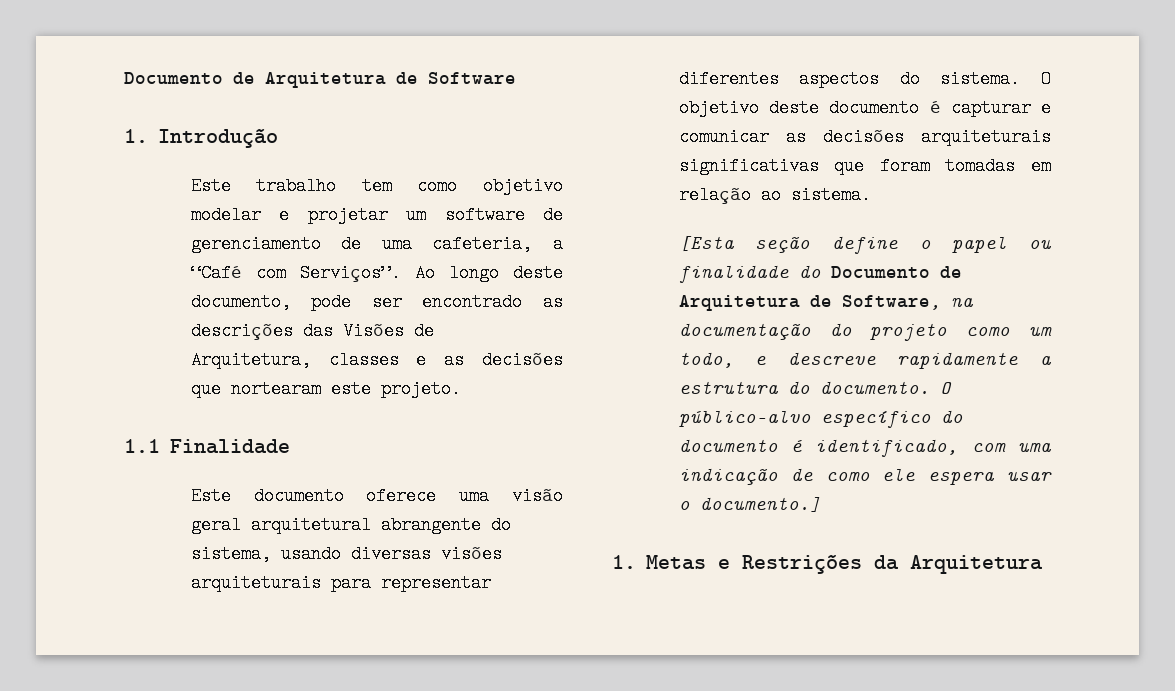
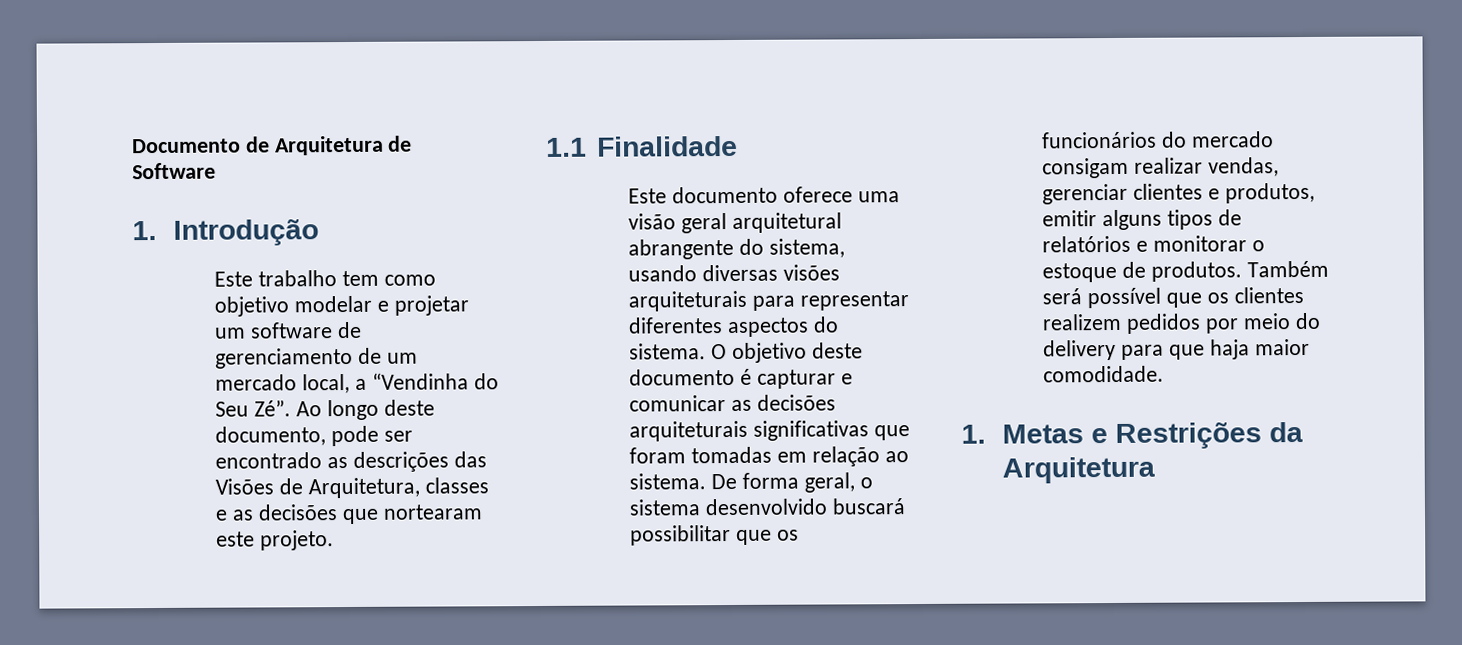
[381,235,563,253] [190,264,401,282] uma cafeteria, a “Café com Serviços”. -> [387,352,419,364] [215,372,499,394] [215,400,292,417] um mercado local, a “Vendinha do Seu Zé”.
[678,235,1052,254] [678,265,962,283] [678,295,974,311] [678,322,1052,341] [678,351,1052,369] [678,380,952,394] [678,410,963,428] [678,438,1052,457] [678,468,1052,485] [678,496,821,512] // [Esta seção define o papel ou finalidade do Documento de Arquitetura de Software, na documentação do projeto como um todo, e descreve rapidamente a estrutura do documento. O público-alvo específico do documento é identificado, com uma indicação de como ele espera usar o documento.] -> [711,472,873,493] [629,498,907,516] [630,525,800,546] [1042,131,1275,149] [1042,157,1280,179] [1042,182,1315,205] [1042,209,1242,231] [1042,235,1265,253] [1042,260,1329,283] [1042,287,1304,309] [1042,312,1321,334] [1043,338,1310,361] [1043,365,1165,383] De forma geral, o sistema desenvolvido buscará possibilitar que os funcionários do mercado consigam realizar vendas, gerenciar clientes e produtos, emitir alguns tipos de relatórios e monitorar o estoque de produtos. Também será possível que os clientes realizem pedidos por meio do delivery para que haja maior comodidade.

